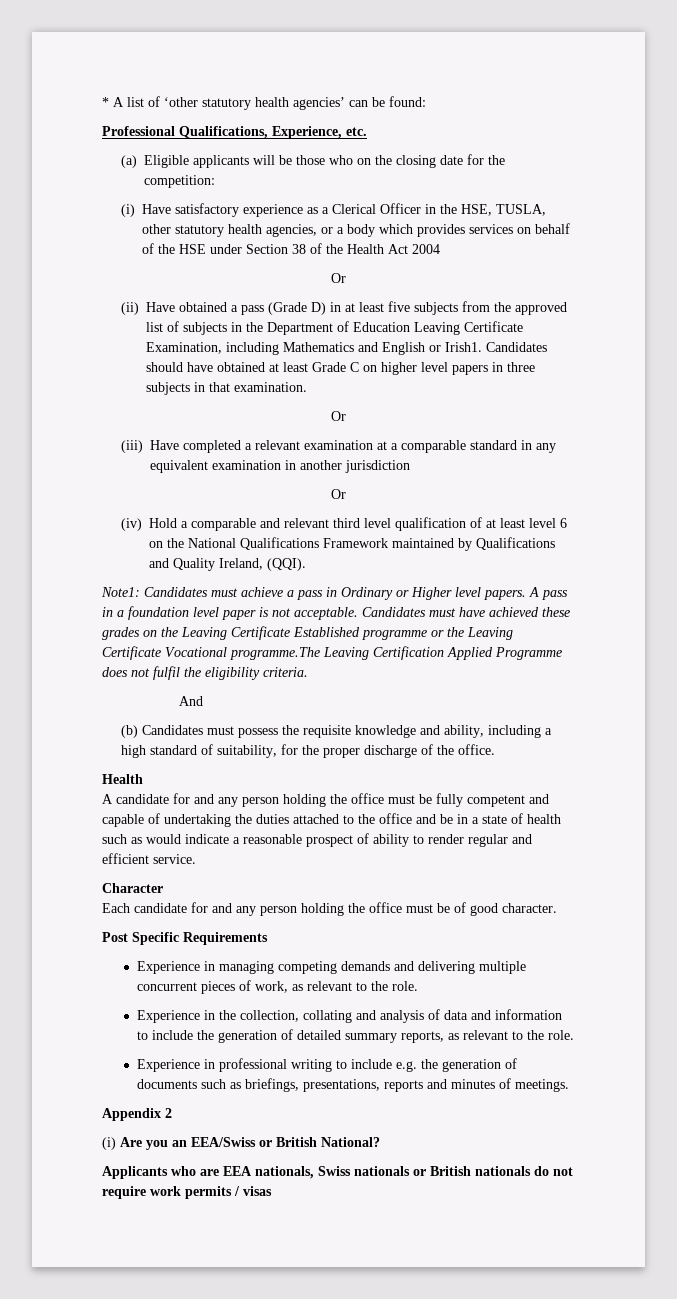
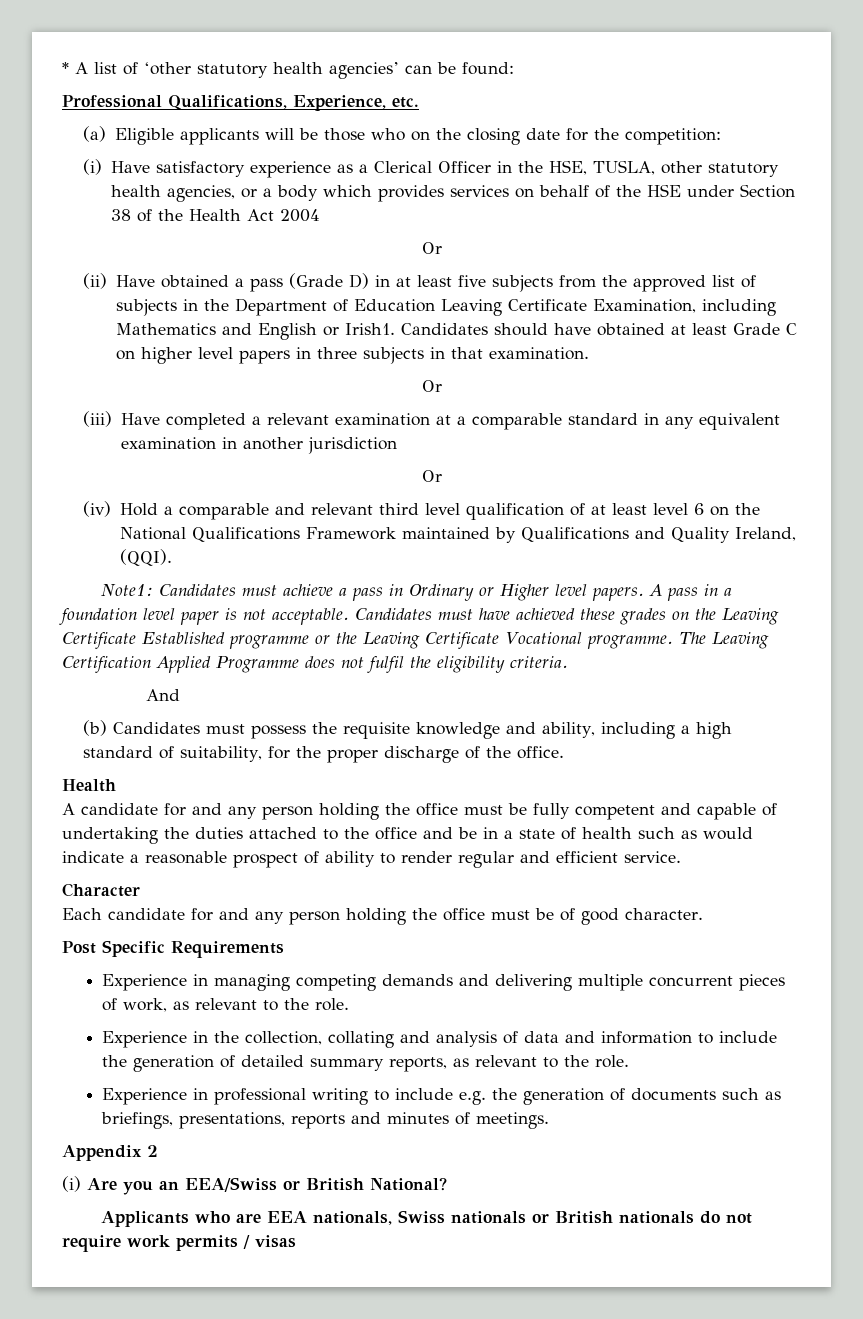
[230,647,320,660] programme.The -> [586,632,706,649] programme. The

